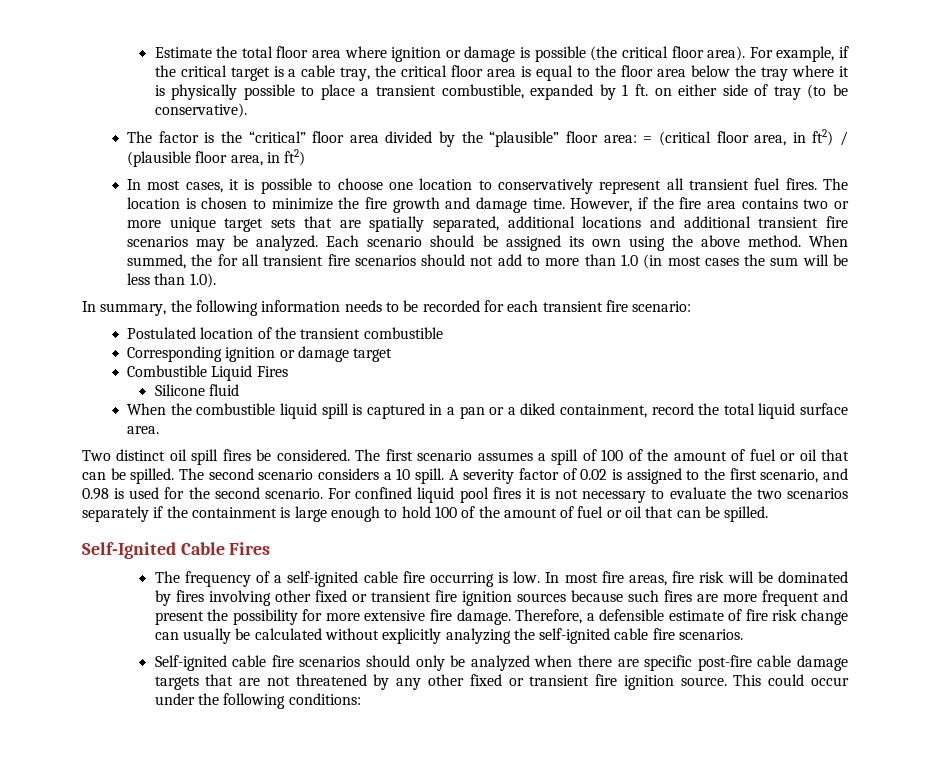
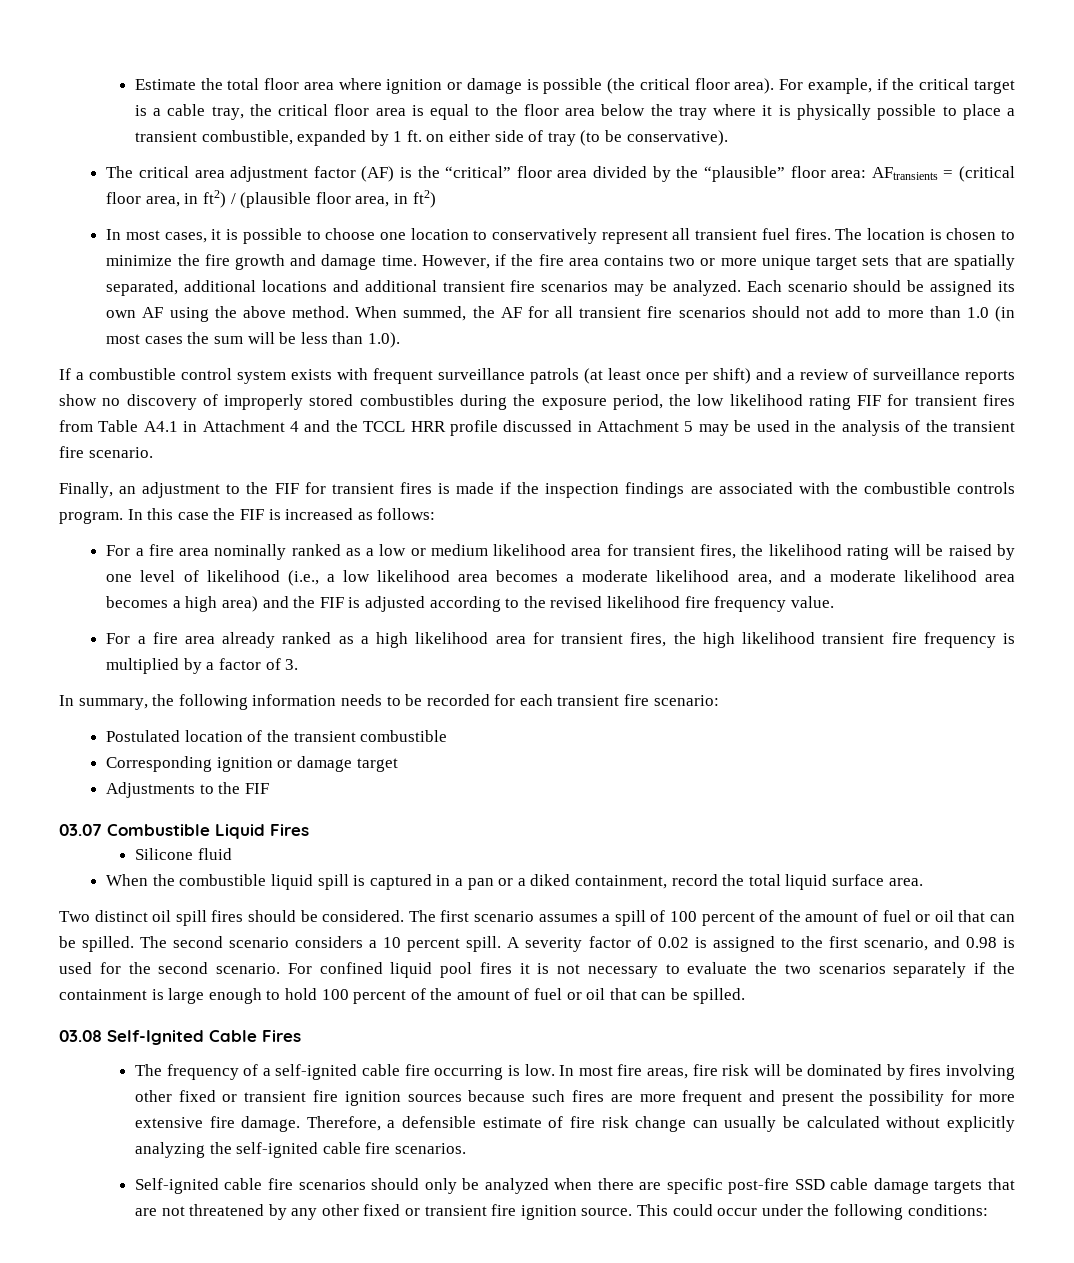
[158,131,199,143] factor -> [138,166,395,182] critical area adjustment factor (AF)
(637, 139) none -> [871,167,938,180] AFtransients
(621, 243) none -> [142,307,164,318] AF
(213, 260) none -> [500,307,522,318] AF
(216, 280) none -> [59,368,1015,384] [59,394,1016,410] [59,420,1016,436] [59,446,153,458] [59,482,1016,498] [59,508,436,524] [106,544,1015,560] [106,570,1016,586] [106,596,834,612] [106,632,1015,648] [106,658,299,674] // If a combustible control system exists with frequent surveillance patrols (at least once per shift) and a review of surveillance reports show no discovery of improperly stored combustibles during the exposure period, the low likelihood rating FIF for transient fires from Table A4.1 in Attachment 4 and the TCCL HRR profile discussed in Attachment 5 may be used in the analysis of the transient fire scenario. // Finally, an adjustment to the FIF for transient fires is made if the inspection findings are associated with the combustible controls program. In this case the FIF is increased as follows: // For a fire area nominally ranked as a low or medium likelihood area for transient fires, the likelihood rating will be raised by one level of likelihood (i.e., a low likelihood area becomes a moderate likelihood area, and a moderate likelihood area becomes a high area) and the FIF is adjusted according to the revised likelihood fire frequency value. // For a fire area already ranked as a high likelihood area for transient fires, the high likelihood transient fire frequency is multiplied by a factor of 3.
(393, 355) none -> [106,782,270,798] [59,824,102,836] Adjustments to the FIF // 03.07
(251, 455) none -> [247,910,296,922] should
(624, 455) none -> [701,912,755,926] percent
(411, 474) none -> [407,938,461,952] percent
(457, 512) none -> [353,990,407,1004] percent
(769, 514) none -> [59,1030,102,1042] 03.08
(752, 663) none -> [794,1179,825,1190] SSD

